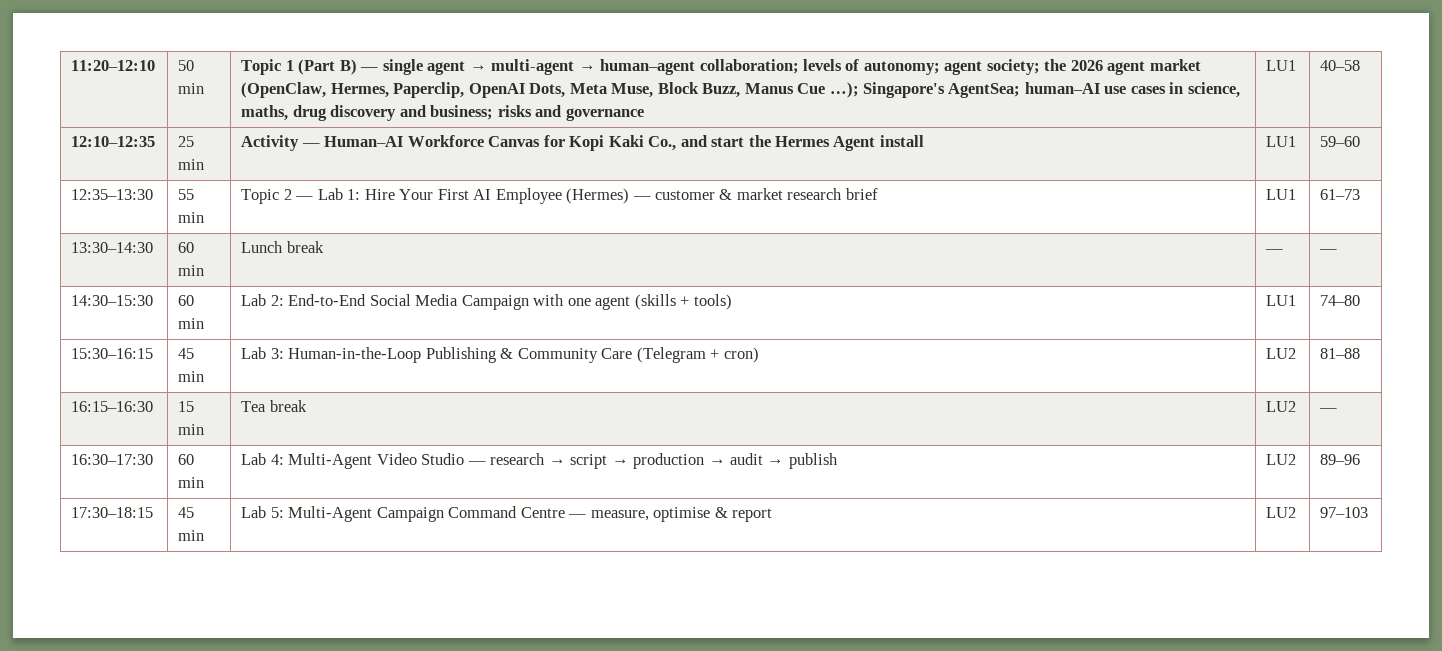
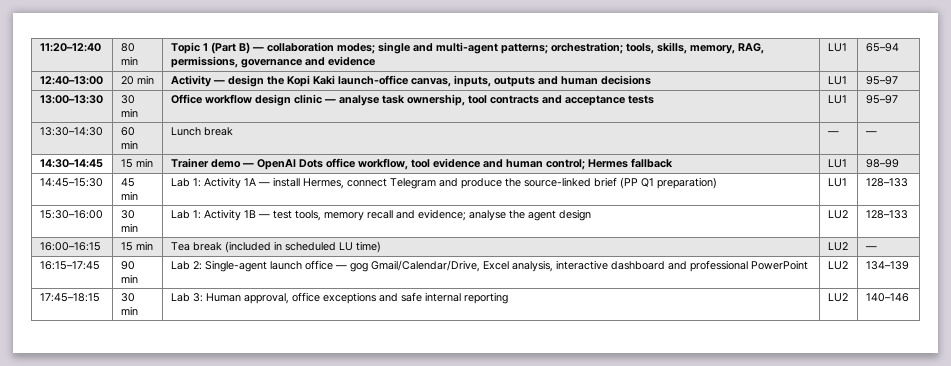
[71,60,156,71] [178,60,195,71] 11:20–12:10 | 50 -> [39,43,101,52] [120,43,135,52] 11:20–12:40 | 80
[382,59,1201,75] [241,82,1240,98] [241,105,644,121] [1266,60,1297,71] [1320,60,1361,71] [71,136,156,147] [178,136,195,147] [178,159,205,170] [241,135,924,151] [1266,136,1297,147] [1320,136,1361,147] [71,189,154,200] [178,189,195,200] [178,212,205,223] [241,188,878,204] [1266,189,1297,200] [1320,189,1361,200] single agent → multi-agent → human–agent collaboration; levels of autonomy; agent society; the 2026 agent market (OpenClaw, Hermes, Paperclip, OpenAI Dots, Meta Muse, Block Buzz, Manus Cue …); Singapore's AgentSea; human–AI use cases in science, maths, drug discovery and business; risks and governance | LU1 | 40–58 // 12:10–12:35 | 25 min | Activity — Human–AI Workforce Canvas for Kopi Kaki Co., and start the Hermes Agent install | LU1 | 59–60 // 12:35–13:30 | 55 min | Topic 2 — Lab 1: Hire Your First AI Employee (Hermes) — customer & market research brief | LU1 | 61–73 -> [266,42,764,54] [170,56,375,68] [827,43,847,52] [865,43,899,52] [39,76,103,85] [120,75,154,85] [170,75,651,87] [827,76,847,85] [865,76,898,85] [39,95,103,104] [120,95,135,104] [120,108,138,117] [170,94,654,106] [827,95,847,104] [865,95,898,104] collaboration modes; single and multi-agent patterns; orchestration; tools, skills, memory, RAG, permissions, governance and evidence | LU1 | 65–94 // 12:40–13:00 | 20 min | Activity — design the Kopi Kaki launch-office canvas, inputs, outputs and human decisions | LU1 | 95–97 // 13:00–13:30 | 30 min | Office workflow design clinic — analyse task ownership, tool contracts and acceptance tests | LU1 | 95–97
[71,295,154,306] [178,295,195,306] [178,318,205,329] [241,294,732,310] [1266,295,1297,306] [1320,295,1361,306] [71,348,154,359] [178,348,195,359] [178,371,205,382] [241,347,759,363] [1266,348,1297,359] [1320,348,1361,359] [71,401,154,412] 14:30–15:30 | 60 min | Lab 2: End-to-End Social Media Campaign with one agent (skills + tools) | LU1 | 74–80 // 15:30–16:15 | 45 min | Lab 3: Human-in-the-Loop Publishing & Community Care (Telegram + cron) | LU2 | 81–88 // 16:15–16:30 -> [39,159,103,168] [120,158,153,168] [170,158,673,170] [827,159,847,168] [865,159,899,168] [39,178,103,187] [120,178,135,187] [120,191,138,200] [170,177,717,189] [827,178,847,187] [865,178,908,187] [39,210,103,219] [120,210,135,219] [120,223,138,232] [170,209,591,221] [827,210,848,219] [865,210,908,219] [39,242,101,251] 14:30–14:45 | 15 min | Trainer demo — OpenAI Dots office workflow, tool evidence and human control; Hermes fallback | LU1 | 98–99 // 14:45–15:30 | 45 min | Lab 1: Activity 1A — install Hermes, connect Telegram and produce the source-linked brief (PP Q1 preparation) | LU1 | 128–133 // 15:30–16:00 | 30 min | Lab 1: Activity 1B — test tools, memory recall and evidence; analyse the agent design | LU2 | 128–133 // 16:00–16:15
(307, 406) none -> [224,241,381,253] (included in scheduled LU time)
[71,454,154,465] [178,454,195,465] [178,477,205,488] [241,453,838,469] [1266,454,1297,465] [1320,454,1361,465] [71,507,154,518] [178,507,195,518] [178,530,205,541] [241,506,773,522] [1266,507,1297,518] [1320,507,1369,518] 16:30–17:30 | 60 min | Lab 4: Multi-Agent Video Studio — research → script → production → audit → publish | LU2 | 89–96 // 17:30–18:15 | 45 min | Lab 5: Multi-Agent Campaign Command Centre — measure, optimise & report | LU2 | 97–103 -> [39,261,100,270] [120,261,135,270] [120,274,138,283] [170,260,808,272] [827,261,848,270] [865,261,909,270] [39,293,100,302] [120,293,135,302] [120,306,138,315] [170,292,508,304] [827,293,848,302] [865,293,909,302] 16:15–17:45 | 90 min | Lab 2: Single-agent launch office — gog Gmail/Calendar/Drive, Excel analysis, interactive dashboard and professional PowerPoint | LU2 | 134–139 // 17:45–18:15 | 30 min | Lab 3: Human approval, office exceptions and safe internal reporting | LU2 | 140–146

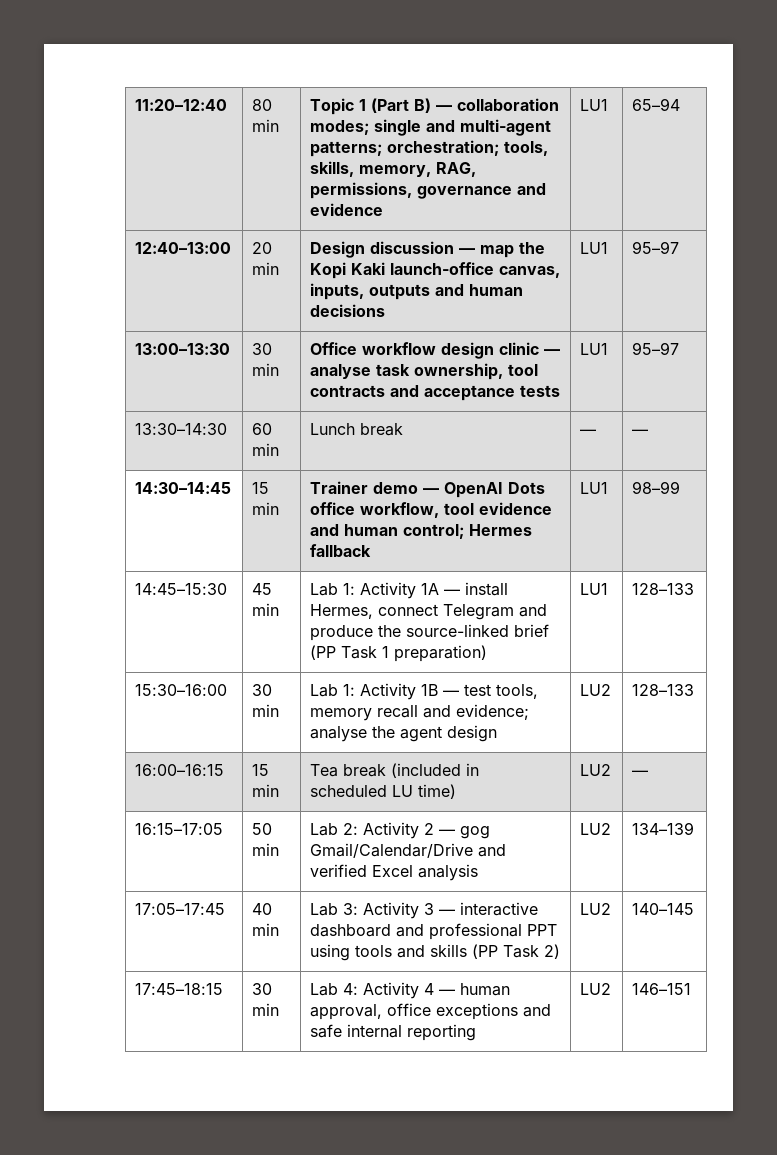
[170,75,264,87] Activity — design -> [310,241,515,258] Design discussion — map
[640,178,654,187] Q1 -> [341,646,390,659] Task 1
[39,261,100,270] [120,261,135,270] 16:15–17:45 | 90 -> [135,823,224,835] [252,823,273,835] 16:15–17:05 | 50
[204,260,808,272] [827,261,848,270] [865,261,909,270] Single-agent launch office — gog Gmail/Calendar/Drive, Excel analysis, interactive dashboard and professional PowerPoint | LU2 | 134–139 -> [363,822,491,839] [310,843,507,858] [310,864,479,881] [580,823,612,835] [632,822,695,835] [135,903,226,915] [252,903,273,915] [252,923,280,936] [310,902,539,919] [310,923,558,940] [310,944,561,961] [580,903,612,915] [632,903,695,915] Activity 2 — gog Gmail/Calendar/Drive and verified Excel analysis | LU2 | 134–139 // 17:05–17:45 | 40 min | Lab 3: Activity 3 — interactive dashboard and professional PPT using tools and skills (PP Task 2) | LU2 | 140–145
[192,293,241,302] 3: Human -> [343,982,511,999] 4: Activity 4 — human
[865,293,909,302] 140–146 -> [632,983,692,995] 146–151

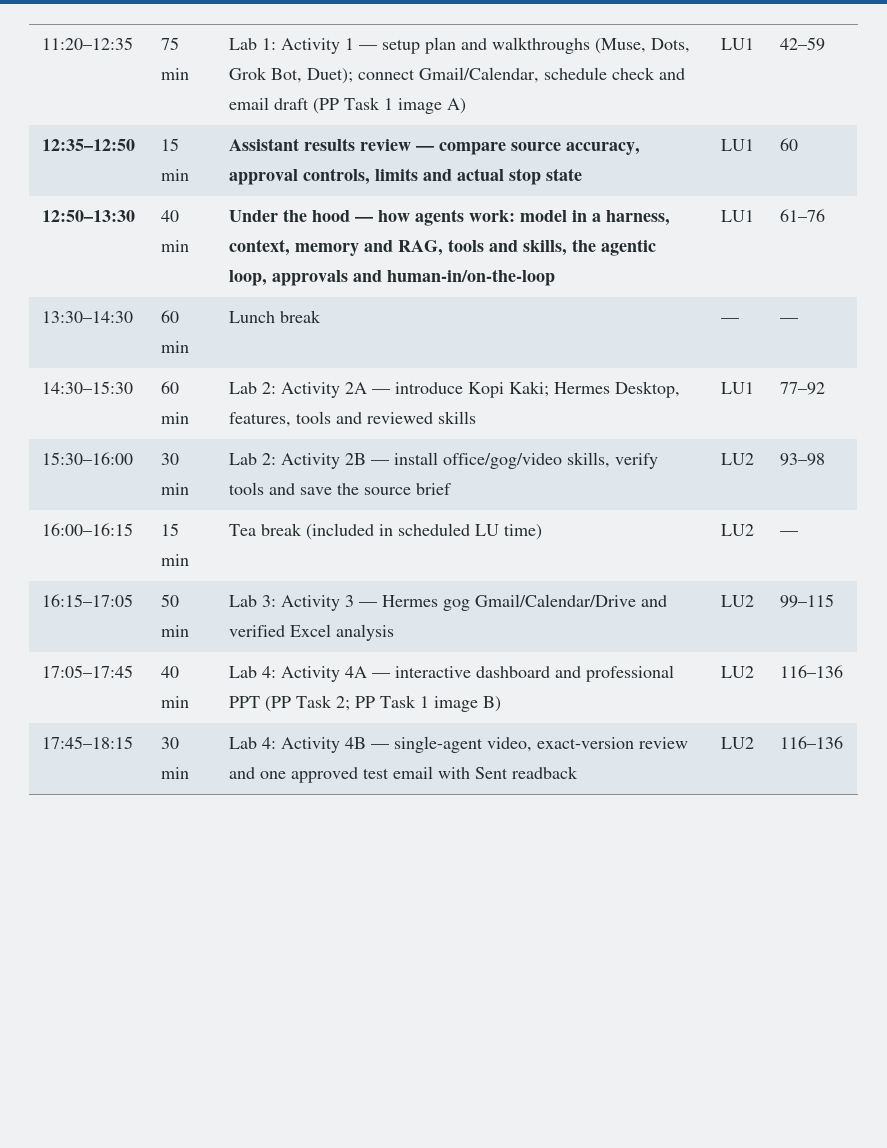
[135,99,228,111] [252,99,273,111] [252,119,280,132] [310,98,560,115] [310,119,552,136] [310,140,549,157] [310,161,477,177] [310,182,547,199] [310,203,384,216] [580,99,609,111] [632,98,681,111] [135,242,232,254] [252,242,273,254] [252,262,280,275] [310,241,546,258] [310,262,561,279] [310,283,524,300] [310,304,386,317] [580,242,609,254] [632,241,680,254] [135,343,231,355] [252,343,273,355] [252,363,280,376] [310,342,561,359] [310,363,539,380] [310,385,561,401] [580,343,609,355] [632,342,680,355] 11:20–12:40 | 80 min | Topic 1 (Part B) — collaboration modes; single and multi-agent patterns; orchestration; tools, skills, memory, RAG, permissions, governance and evidence | LU1 | 65–94 // 12:40–13:00 | 20 min | Design discussion — map the Kopi Kaki launch-office canvas, inputs, outputs and human decisions | LU1 | 95–97 // 13:00–13:30 | 30 min | Office workflow design clinic — analyse task ownership, tool contracts and acceptance tests | LU1 | 95–97 -> [41,37,133,50] [160,37,179,50] [160,68,189,80] [228,37,690,54] [228,67,685,84] [228,97,466,114] [720,38,754,50] [779,37,825,51] [41,139,135,151] [160,138,179,151] [160,169,189,181] [228,138,640,155] [228,168,582,185] [720,139,754,151] [779,138,798,151] [41,210,135,222] [160,210,179,222] [160,240,189,252] [228,209,670,226] [228,239,656,256] [228,269,555,286] [720,210,754,222] [779,209,825,222] 11:20–12:35 | 75 min | Lab 1: Activity 1 — setup plan and walkthroughs (Muse, Dots, Grok Bot, Duet); connect Gmail/Calendar, schedule check and email draft (PP Task 1 image A) | LU1 | 42–59 // 12:35–12:50 | 15 min | Assistant results review — compare source accuracy, approval controls, limits and actual stop state | LU1 | 60 // 12:50–13:30 | 40 min | Under the hood — how agents work: model in a harness, context, memory and RAG, tools and skills, the agentic loop, approvals and human-in/on-the-loop | LU1 | 61–76
[135,482,232,494] [252,482,270,494] [252,502,280,515] [310,481,546,498] [310,502,553,518] [310,524,533,539] [310,544,372,557] [580,482,609,494] [632,481,681,494] [135,583,228,595] [252,583,273,595] [252,603,280,616] [310,582,509,599] [310,604,548,620] [310,624,550,641] [310,645,488,662] [580,583,609,595] [632,583,695,595] [135,684,228,696] [252,684,273,696] [252,704,280,717] [310,683,539,700] [310,704,530,721] [310,725,498,742] [580,684,612,696] [632,684,695,696] 14:30–14:45 | 15 min | Trainer demo — OpenAI Dots office workflow, tool evidence and human control; Hermes fallback | LU1 | 98–99 // 14:45–15:30 | 45 min | Lab 1: Activity 1A — install Hermes, connect Telegram and produce the source-linked brief (PP Task 1 preparation) | LU1 | 128–133 // 15:30–16:00 | 30 min | Lab 1: Activity 1B — test tools, memory recall and evidence; analyse the agent design | LU2 | 128–133 -> [41,381,133,394] [160,381,179,394] [160,412,189,424] [228,381,680,398] [228,411,476,427] [720,382,754,394] [779,382,825,395] [41,452,133,465] [160,453,179,465] [160,483,189,495] [228,452,658,469] [228,482,451,495] [720,453,754,465] [779,453,825,466] 14:30–15:30 | 60 min | Lab 2: Activity 2A — introduce Kopi Kaki; Hermes Desktop, features, tools and reviewed skills | LU1 | 77–92 // 15:30–16:00 | 30 min | Lab 2: Activity 2B — install office/gog/video skills, verify tools and save the source brief | LU2 | 93–98
[343,822,456,839] 2: Activity 2 — -> [261,595,438,611] 3: Activity 3 — Hermes
[632,822,695,835] 134–139 -> [779,594,834,608] 99–115
[343,902,435,919] 3: Activity 3 -> [261,666,367,682] 4: Activity 4A
[310,944,561,961] [580,903,612,915] [632,903,695,915] using tools and skills (PP Task 2) | LU2 | 140–145 -> [264,695,501,712] [720,666,754,678] [779,665,843,678] (PP Task 2; PP Task 1 image B) | LU2 | 116–136
[424,983,511,996] [310,1003,552,1020] [310,1024,477,1041] [580,983,612,995] [632,983,692,995] 4 — human approval, office exceptions and safe internal reporting | LU2 | 146–151 -> [344,736,688,753] [228,766,578,783] [720,737,754,749] [779,736,843,749] 4B — single-agent video, exact-version review and one approved test email with Sent readback | LU2 | 116–136

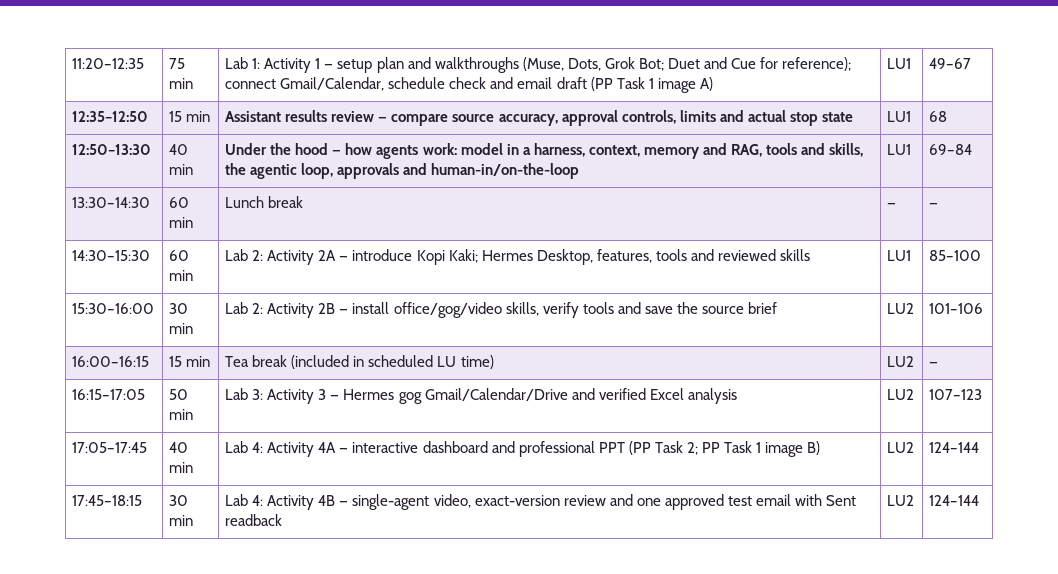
[270,68,353,84] Bot, Duet); -> [638,57,852,71] Bot; Duet and Cue for reference);
[779,37,825,51] 42–59 -> [929,58,972,69] 49–67
[779,138,798,151] 60 -> [929,111,948,122] 68
[779,209,825,222] 61–76 -> [929,144,973,155] 69–84
[779,382,825,395] 77–92 -> [929,250,982,261] 85–100
[779,453,825,466] 93–98 -> [929,303,984,314] 101–106
[779,594,834,608] 99–115 -> [929,389,983,400] 107–123
[779,665,843,678] 116–136 -> [929,442,980,453] 124–144
[779,736,843,749] 116–136 -> [929,495,980,506] 124–144

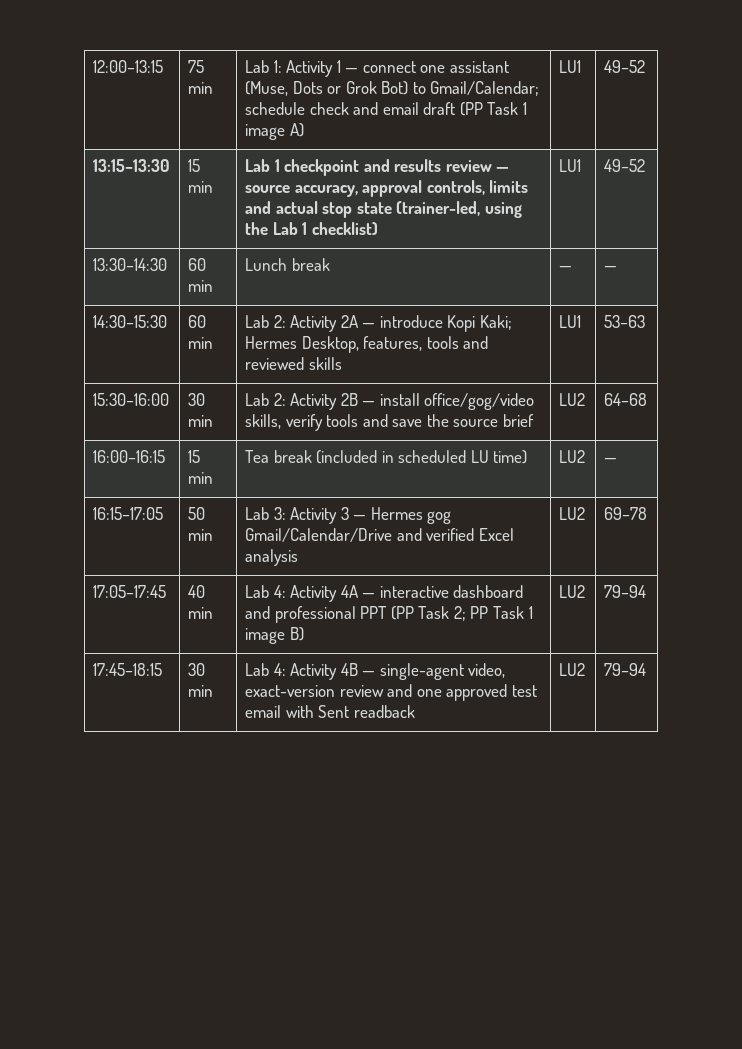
[72,58,145,69] 11:20–12:35 -> [92,60,163,73] 12:00–13:15
[337,57,852,73] [225,77,385,91] setup plan and walkthroughs (Muse, Dots, Grok Bot; Duet and Cue for reference); connect Gmail/Calendar, -> [362,61,510,73] [244,81,540,96] connect one assistant (Muse, Dots or Grok Bot) to Gmail/Calendar;
[929,58,972,69] [72,111,149,122] [169,111,211,122] [225,111,282,122] 49–67 // 12:35–12:50 | 15 min | Assistant -> [603,60,645,73] [92,159,170,172] [187,159,200,172] [187,181,213,193] [244,159,390,176] 49–52 // 13:15–13:30 | 15 min | Lab 1 checkpoint and
[391,114,449,126] compare -> (510, 169) none
[887,111,912,122] [929,111,948,122] [72,144,152,155] [169,144,189,155] [169,164,194,175] [225,143,864,159] [225,163,580,179] [887,144,912,155] [929,144,973,155] | LU1 | 68 // 12:50–13:30 | 40 min | Under the hood — how agents work: model in a harness, context, memory and RAG, tools and skills, the agentic loop, approvals and human-in/on-the-loop | LU1 | 69–84 -> [396,201,522,218] [244,222,378,235] [558,159,581,172] [603,159,645,172] (trainer-led, using the Lab 1 checklist) | LU1 | 49–52
[929,250,982,261] 85–100 -> [603,315,645,328] 53–63
[929,303,984,314] 101–106 -> [603,393,647,406] 64–68
[929,389,983,400] 107–123 -> [603,507,647,520] 69–78
[929,442,980,453] 124–144 -> [603,585,646,598] 79–94
[929,495,980,506] 124–144 -> [603,663,646,676] 79–94

